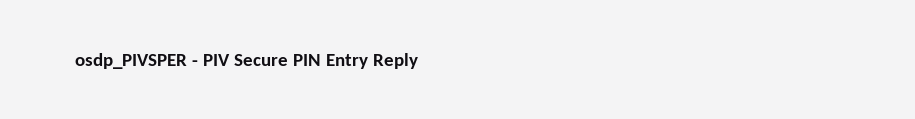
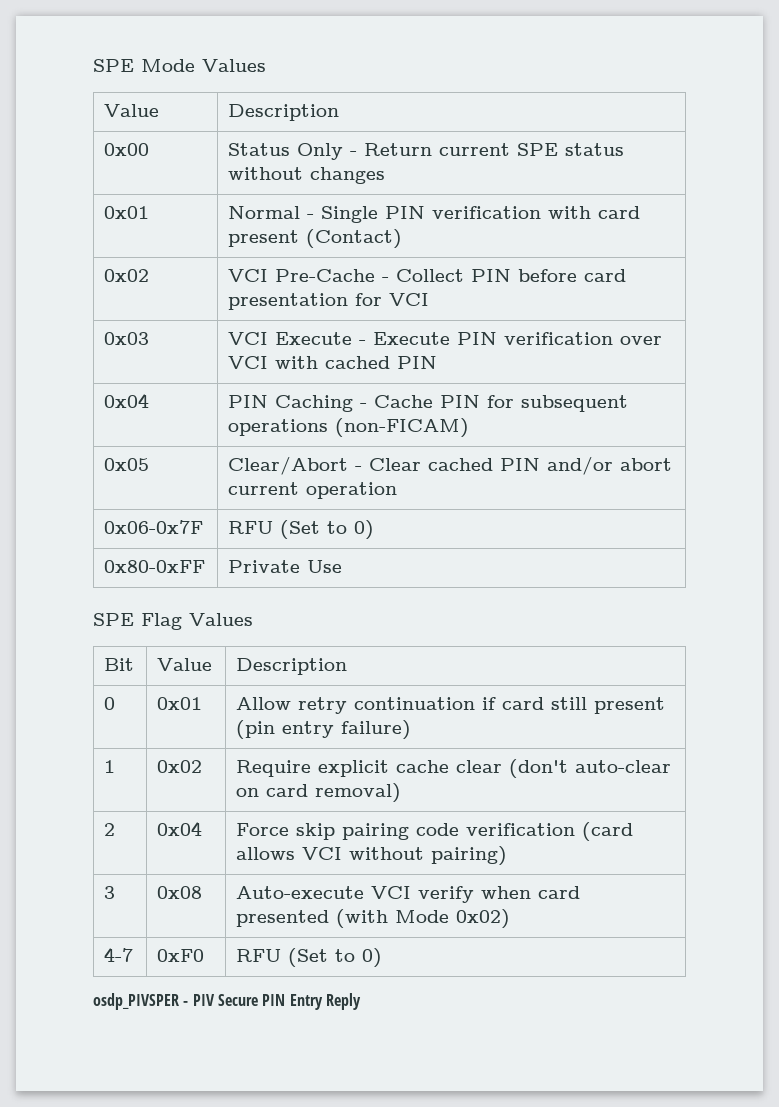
(75, 61) none -> [93,59,266,72] [104,104,160,117] [228,104,340,121] [104,143,150,156] [228,143,625,160] [228,167,386,184] [104,206,150,219] [228,206,641,223] [228,229,403,249] [104,269,150,282] [228,269,627,282] [228,293,430,310] [104,332,150,345] [228,332,663,345] [228,356,438,369] [104,393,150,408] [228,395,629,412] [228,418,470,438] [104,458,150,471] [228,456,673,475] [228,482,398,499] [104,520,204,534] [228,520,375,540] [104,560,206,573] [228,560,343,573] [93,613,253,630] [104,658,135,671] [157,658,213,671] [236,658,348,675] [104,697,116,710] [157,697,203,710] [236,697,666,714] [236,720,412,740] [104,760,116,773] [157,760,203,773] [236,759,672,778] [236,783,402,803] [104,823,116,836] [157,821,203,836] [236,822,634,841] [236,846,508,866] [104,886,116,899] [157,886,203,899] [236,886,581,903] [236,909,511,929] [104,947,134,962] [157,949,205,962] [236,948,383,968] SPE Mode Values // Value | Description // 0x00 | Status Only - Return current SPE status without changes // 0x01 | Normal - Single PIN verification with card present (Contact) // 0x02 | VCI Pre-Cache - Collect PIN before card presentation for VCI // 0x03 | VCI Execute - Execute PIN verification over VCI with cached PIN // 0x04 | PIN Caching - Cache PIN for subsequent operations (non-FICAM) // 0x05 | Clear/Abort - Clear cached PIN and/or abort current operation // 0x06-0x7F | RFU (Set to 0) // 0x80-0xFF | Private Use // SPE Flag Values // Bit | Value | Description // 0 | 0x01 | Allow retry continuation if card still present (pin entry failure) // 1 | 0x02 | Require explicit cache clear (don't auto-clear on card removal) // 2 | 0x04 | Force skip pairing code verification (card allows VCI without pairing) // 3 | 0x08 | Auto-execute VCI verify when card presented (with Mode 0x02) // 4-7 | 0xF0 | RFU (Set to 0) //

